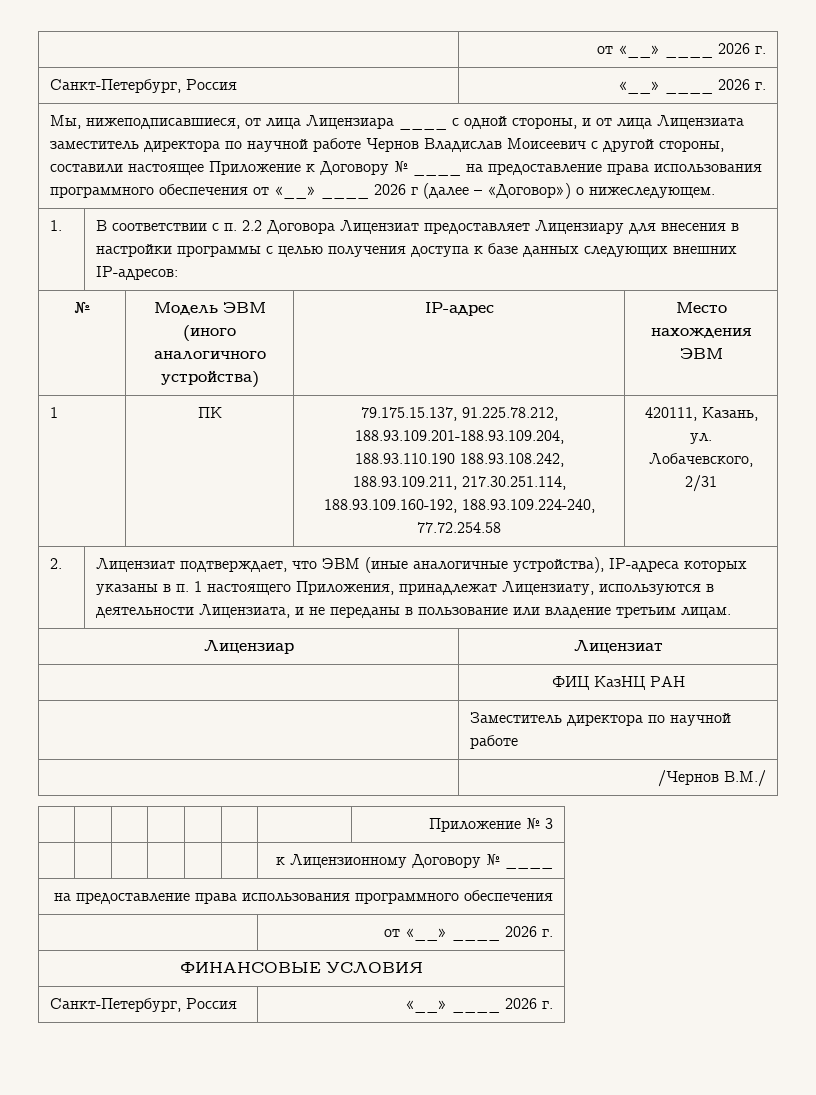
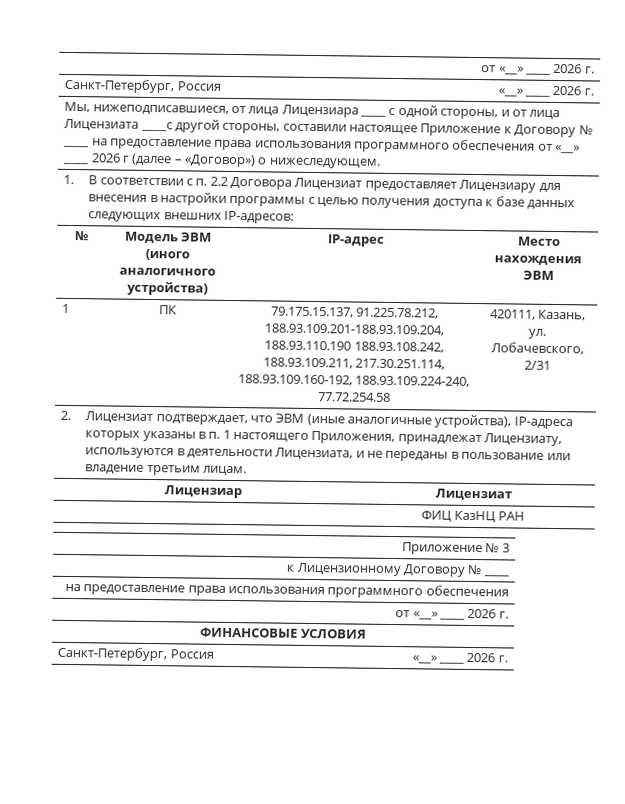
[49,138,598,152] заместитель директора по научной работе Чернов Владислав Моисеевич с -> [140,121,173,132] ____с
[469,712,731,726] [469,735,518,749] [658,770,767,787] // | Заместитель директора по научной работе // | /Чернов В.М./ -> (526, 516) none

